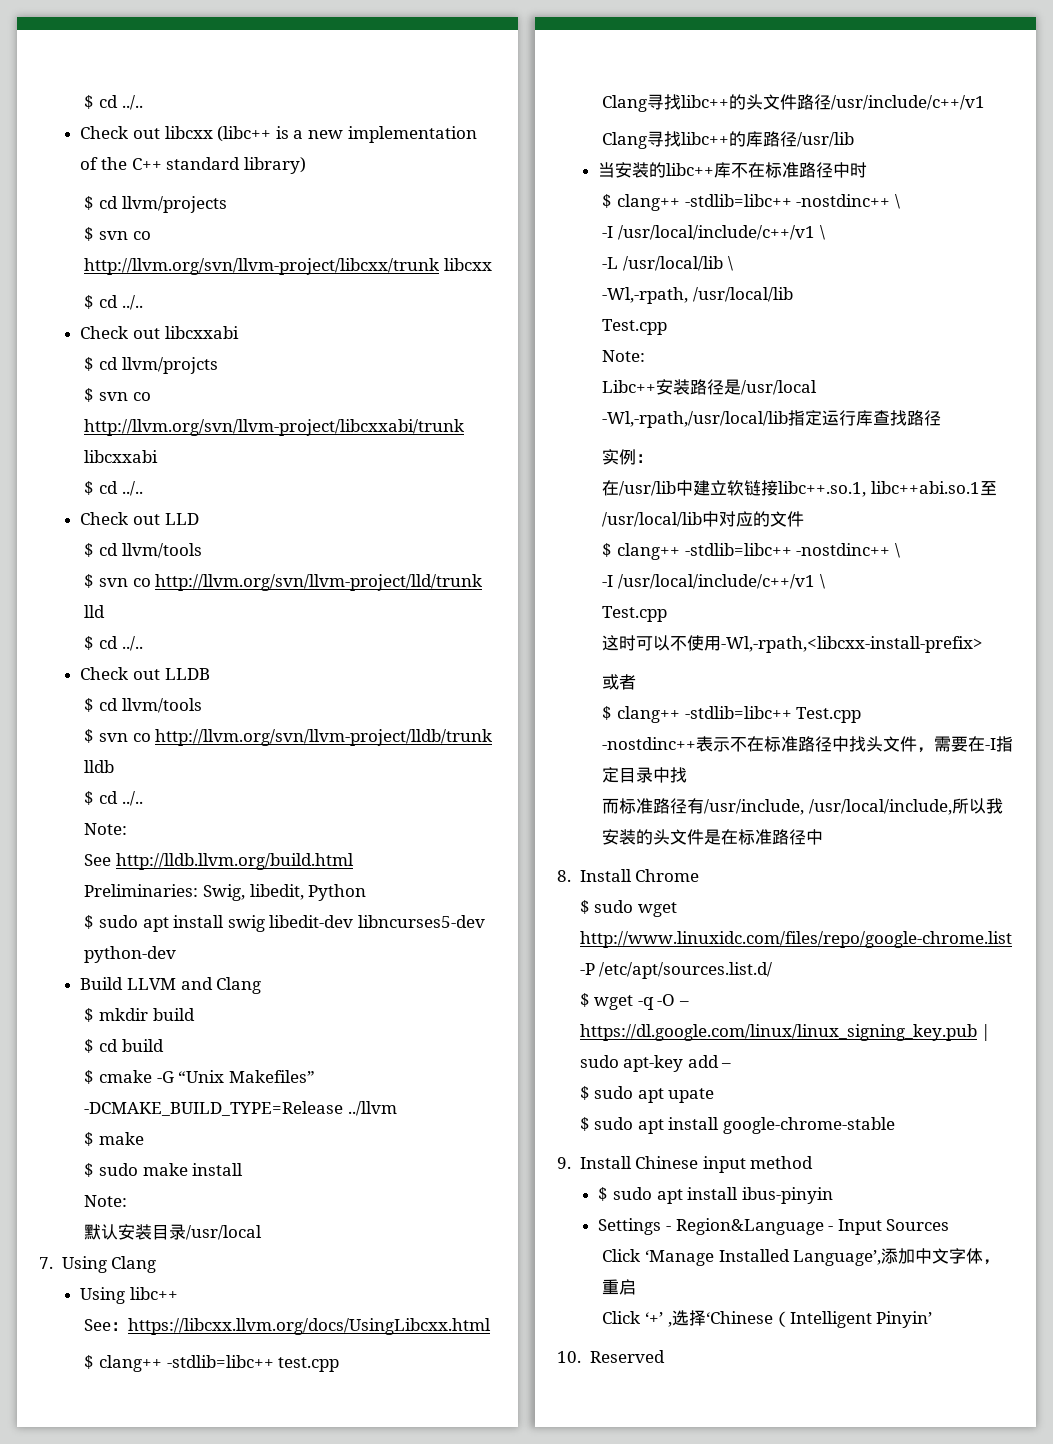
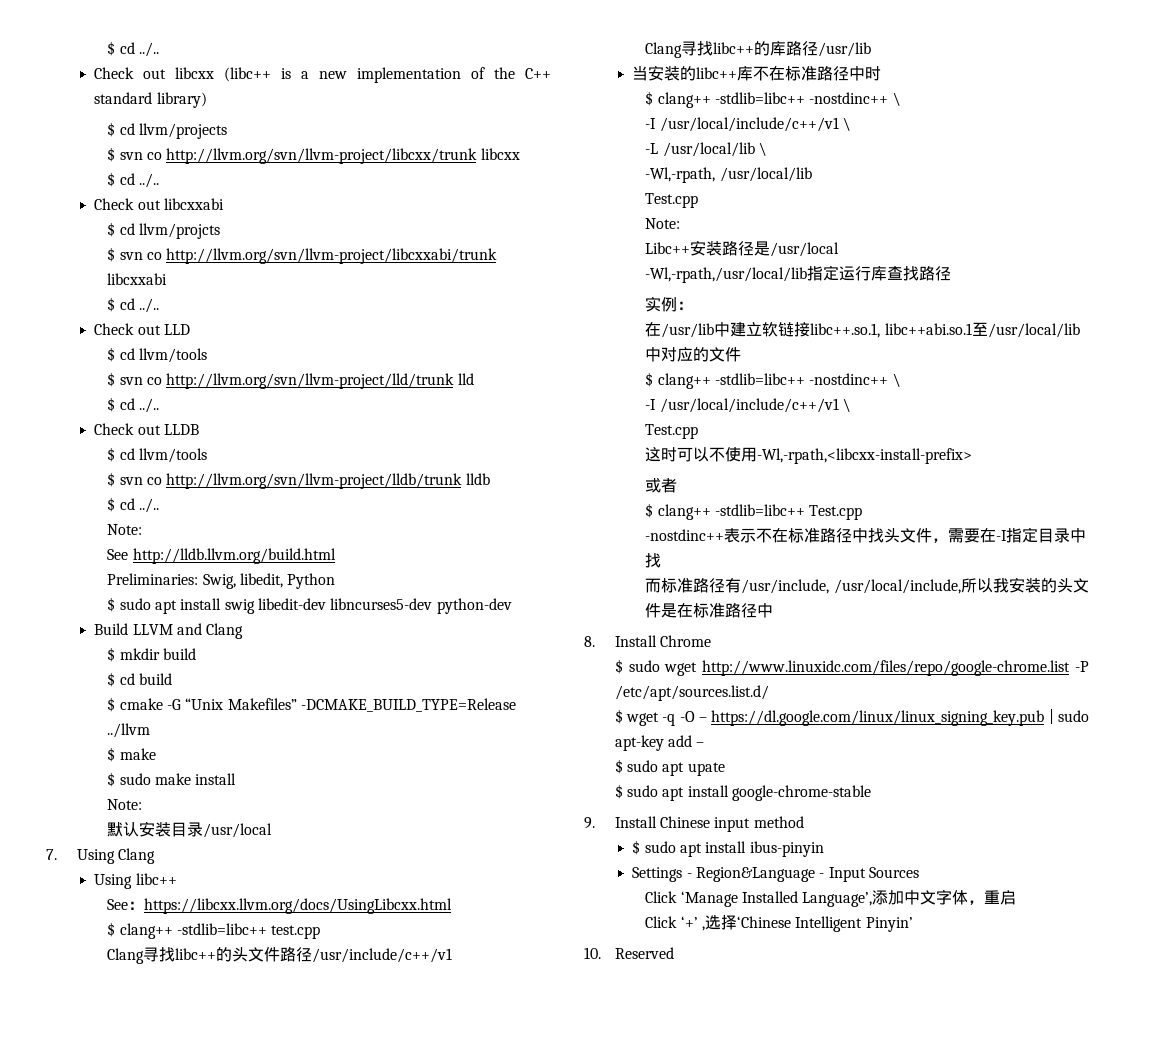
[772,1311,790,1327] （ -> (791, 922) none

